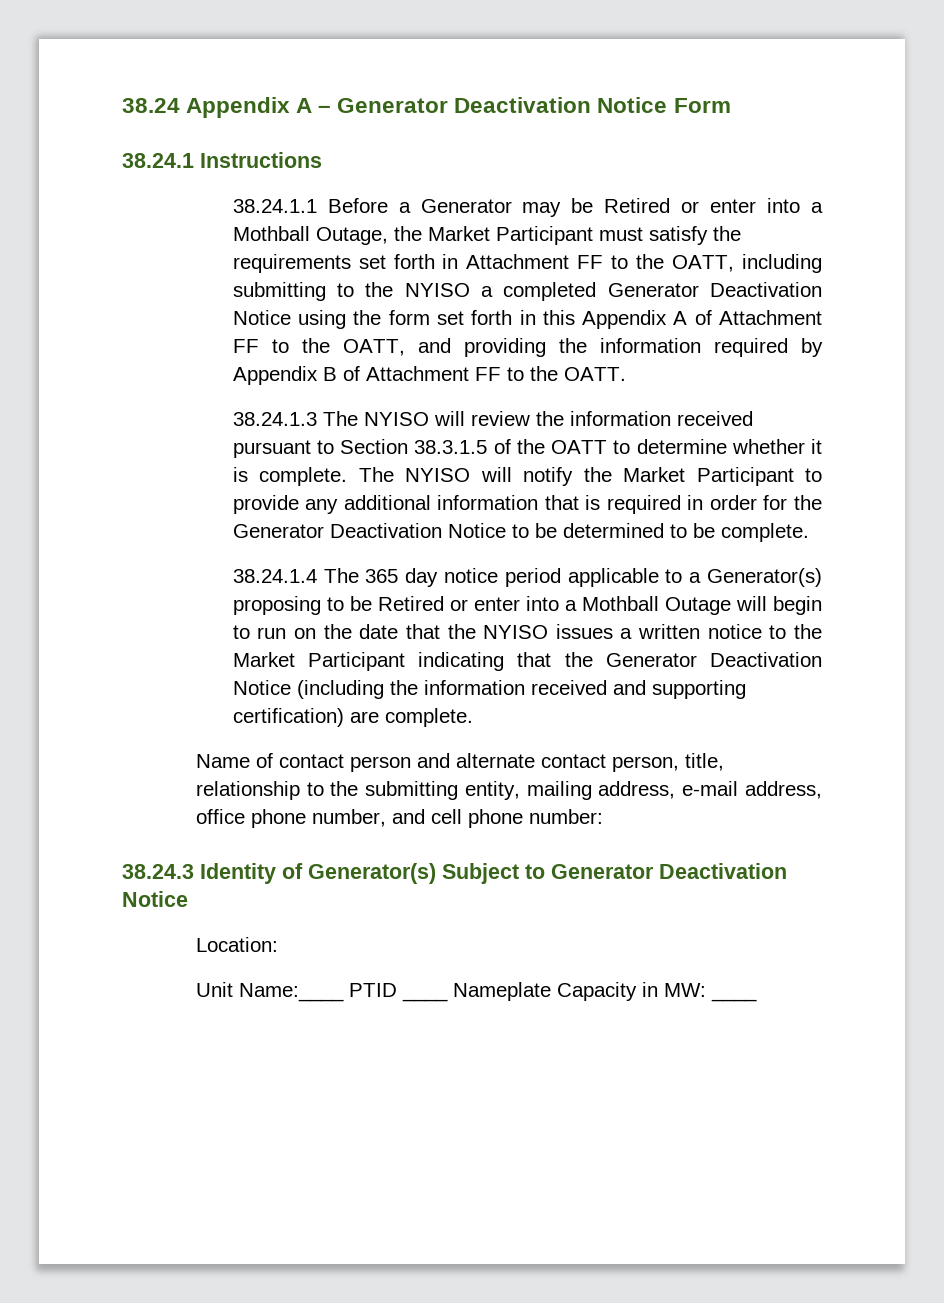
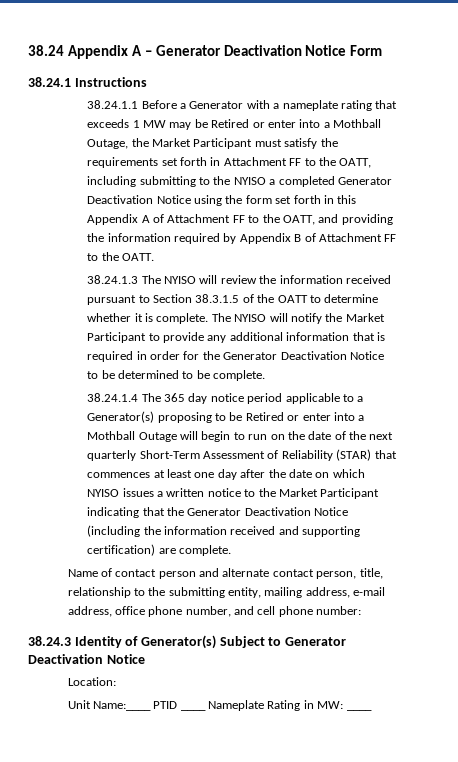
(512, 206) none -> [246,100,398,111] [87,119,167,128] with a nameplate rating that exceeds 1 MW
[405,624,476,639] that the -> [334,431,394,440] [87,449,397,461] [87,469,365,480] of the next quarterly Short-Term Assessment of Reliability (STAR) that commences at least one day after the date on which
[556,982,637,1001] Capacity -> [267,700,301,711] Rating

